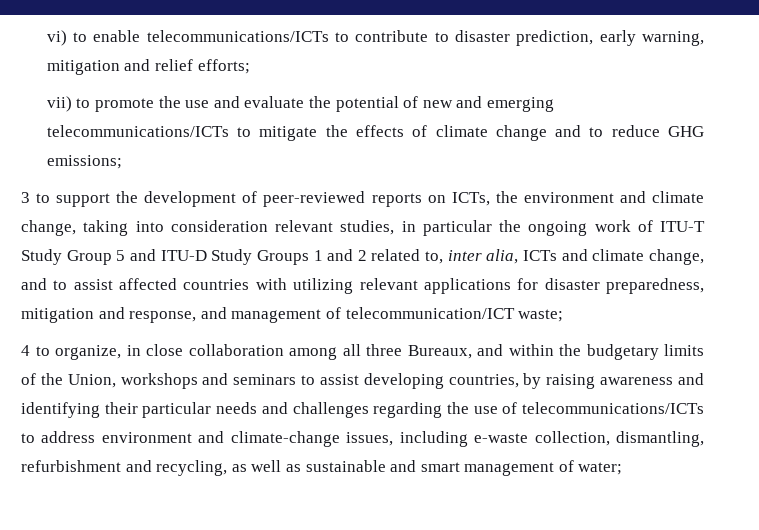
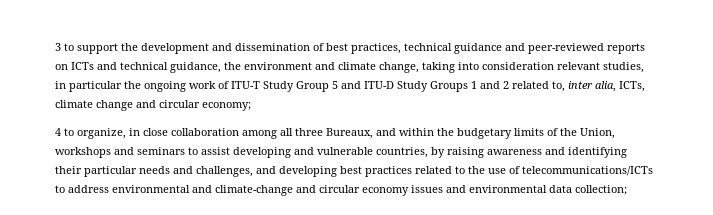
[46,30,704,46] [46,59,250,75] [46,96,554,112] [46,125,704,141] [46,155,122,169] vi) to enable telecommunications/ICTs to contribute to disaster prediction, early warning, mitigation and relief efforts; // vii) to promote the use and evaluate the potential of new and emerging telecommunications/ICTs to mitigate the effects of climate change and to reduce GHG emissions; // -> (55, 47) none
[242,191,490,207] of peer-reviewed reports on ICTs, -> [212,43,645,54] [55,62,221,73] and dissemination of best practices, technical guidance and peer-reviewed reports on ICTs and technical guidance,
[523,249,704,265] [21,278,704,294] [21,307,564,323] ICTs and climate change, and to assist affected countries with utilizing relevant applications for disaster preparedness, mitigation and response, and management of telecommunication/ICT waste; -> [619,81,645,92] [55,100,251,111] ICTs, climate change and circular economy;
(444, 381) none -> [294,147,373,155] and vulnerable
[292,402,443,418] challenges regarding -> [196,166,465,177] challenges, and developing best practices related to
[101,432,192,443] environment -> [112,185,190,193] environmental
[346,431,704,447] [21,460,623,476] issues, including e-waste collection, dismantling, refurbishment and recycling, as well as sustainable and smart management of water; -> [296,185,627,196] and circular economy issues and environmental data collection;

